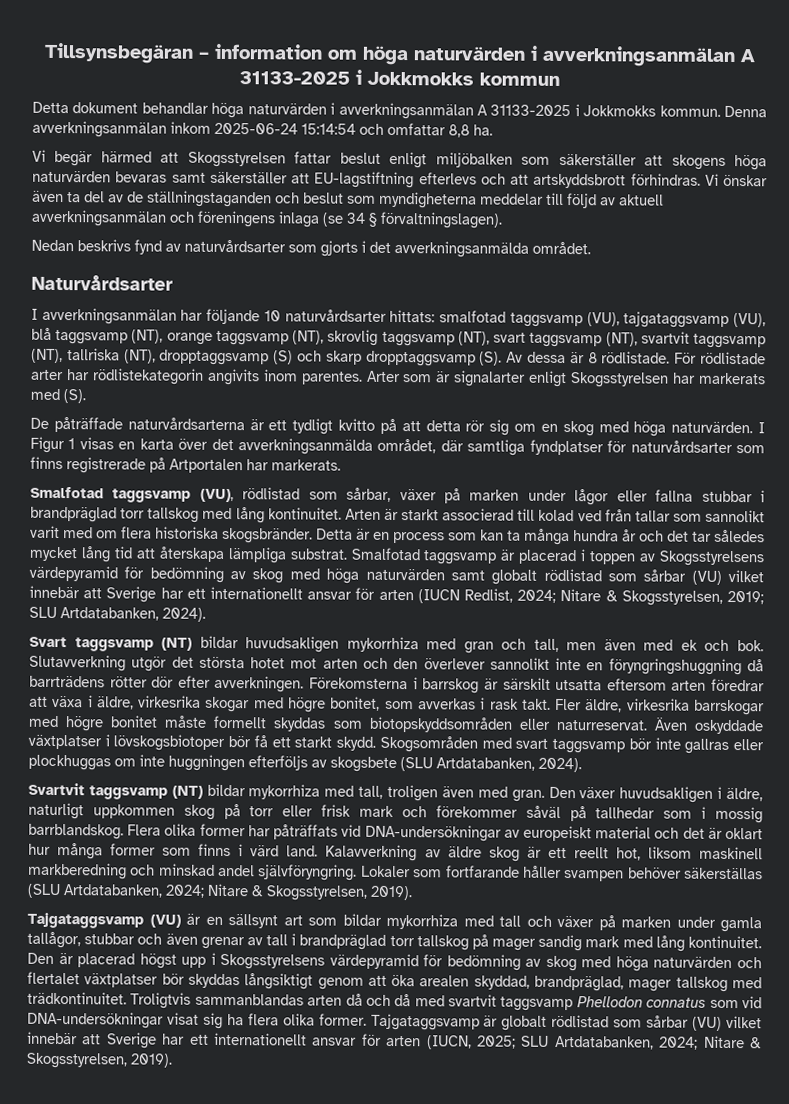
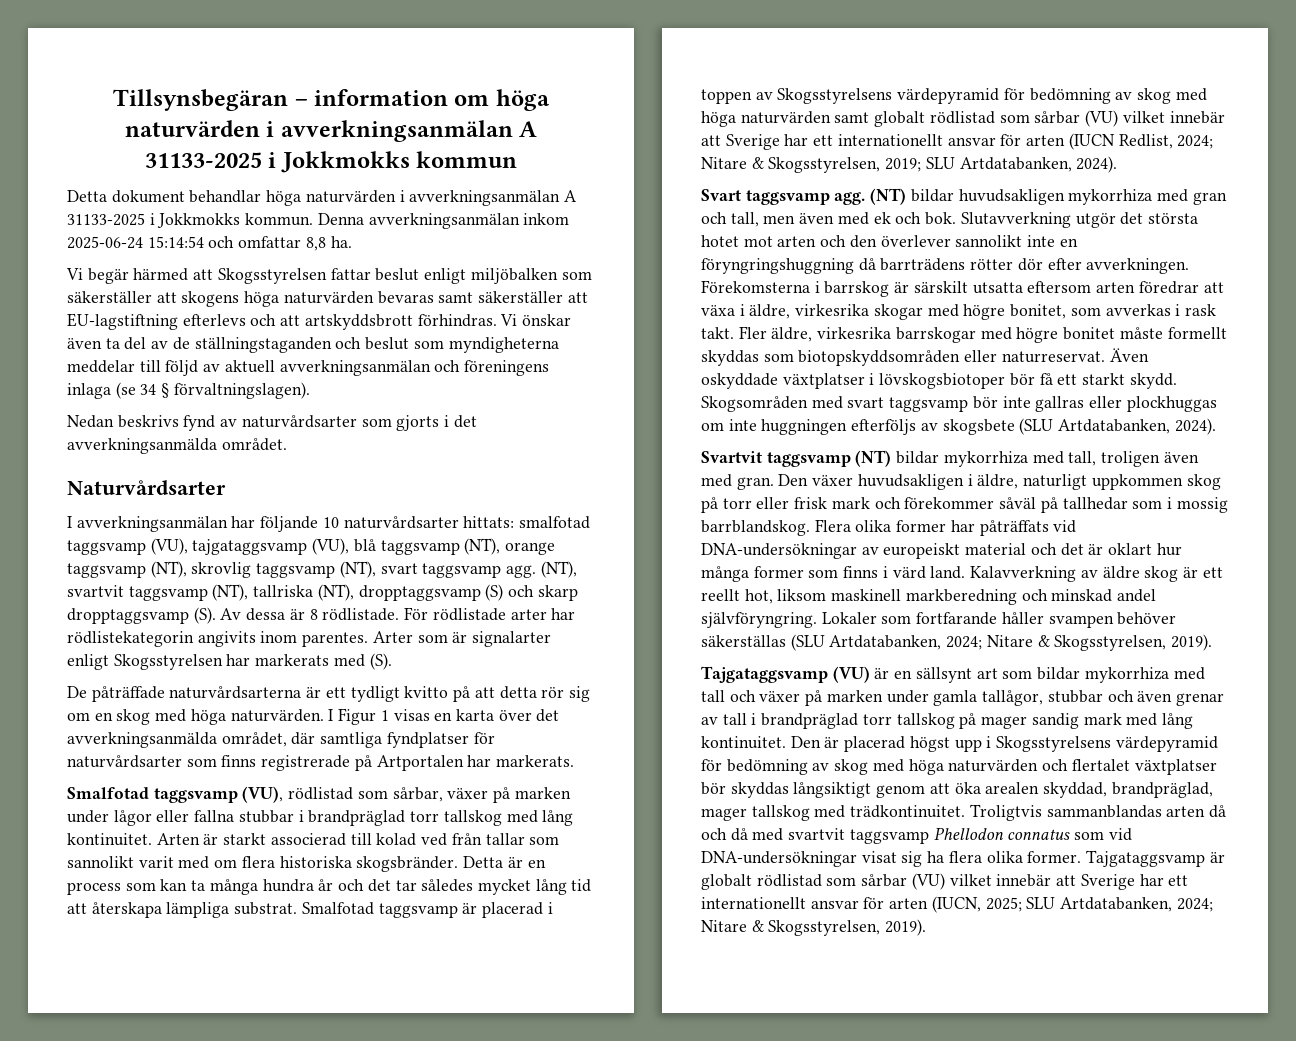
(603, 340) none -> [506,565,537,578] agg.
(154, 644) none -> [834,192,866,205] agg.

